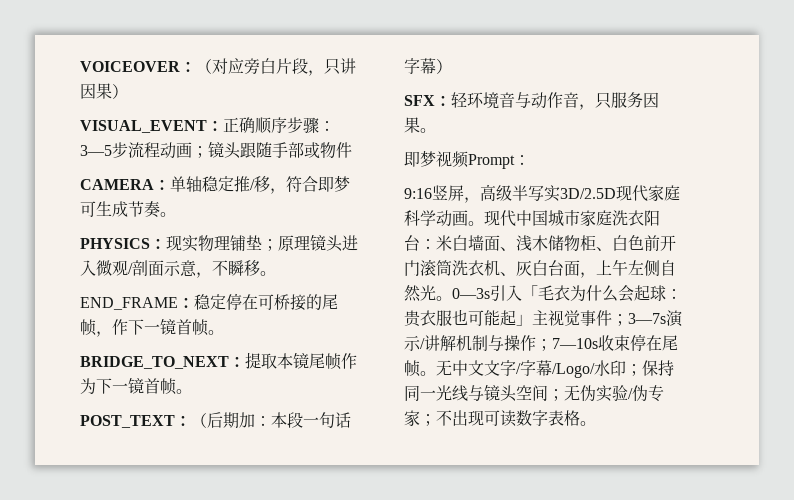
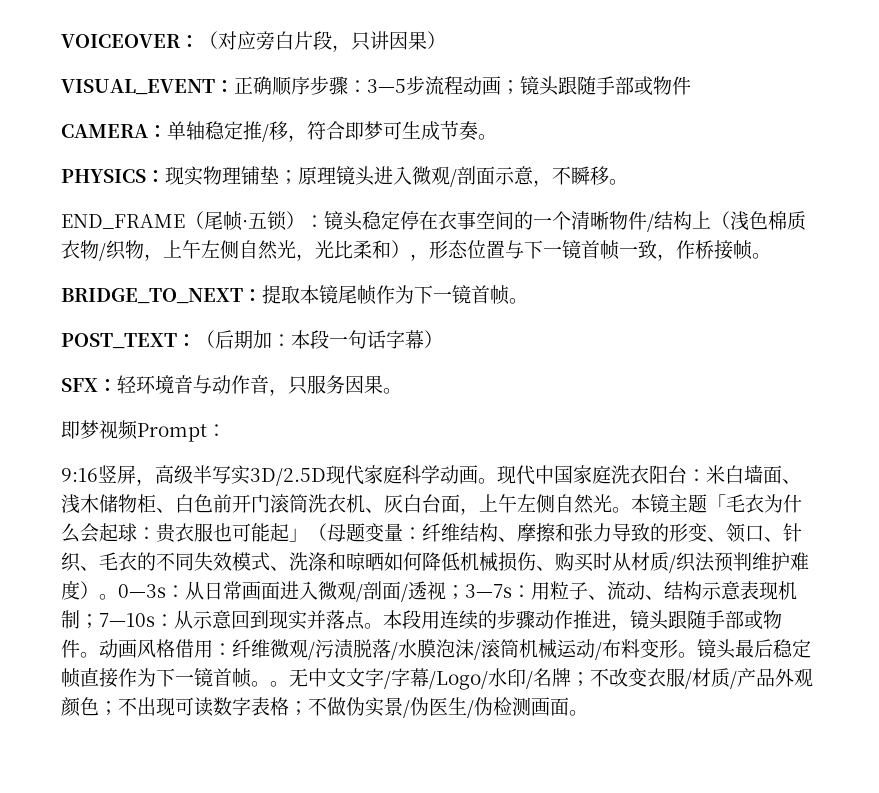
[178,293,338,311] [80,318,192,337] ：稳定停在可桥接的尾帧，作下一镜首 -> [185,211,806,232] [61,240,733,261] （尾帧·五锁）：镜头稳定停在衣事空间的一个清晰物件/结构上（浅色棉质衣物/织物，上午左侧自然光，光比柔和），形态位置与下一镜首帧一致，作桥接
[548,210,580,227] 城市 -> (573, 474) none
[452,285,522,302] 0—3s引入 -> [631,494,707,513] 本镜主题
[532,310,684,327] [404,334,678,351] [404,360,421,377] 主视觉事件；3—7s演示/讲解机制与操作；7—10s收束停在尾帧 -> [308,523,802,543] [61,552,809,573] [61,581,797,602] [61,610,782,631] [61,639,811,660] [61,668,270,688] （母题变量：纤维结构、摩擦和张力导致的形变、领口、针织、毛衣的不同失效模式、洗涤和晾晒如何降低机械损伤、购买时从材质/织法预判维护难度）。0—3s：从日常画面进入微观/剖面/透视；3—7s：用粒子、流动、结构示意表现机制；7—10s：从示意回到现实并落点。本段用连续的步骤动作推进，镜头跟随手部或物件。动画风格借用：纤维微观/污渍脱落/水膜泡沫/滚筒机械运动/布料变形。镜头最后稳定帧直接作为下一镜首帧。
[626,360,674,376] [404,384,664,402] [404,410,420,427] ；保持同一光线与镜头空间；无伪实验/伪专家 -> [526,668,813,689] [61,697,99,717] /名牌；不改变衣服/材质/产品外观颜色
(580, 418) none -> [289,697,569,718] ；不做伪实景/伪医生/伪检测画面

